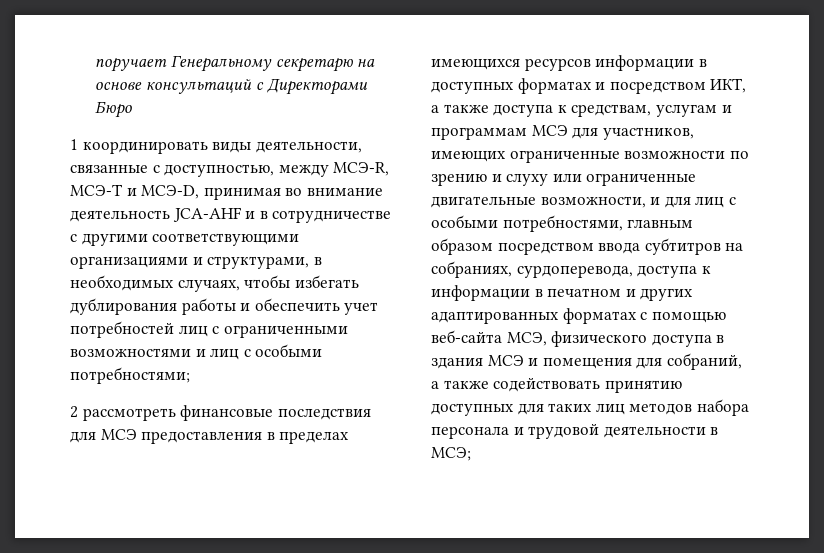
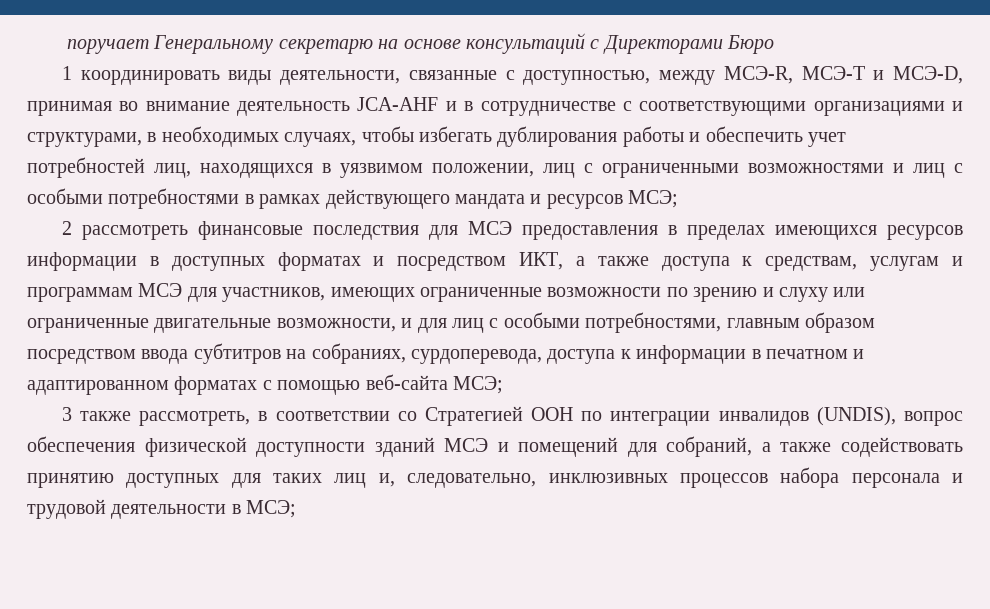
[81,233,148,246] другими -> (632, 106) none
(174, 329) none -> [154,163,534,178] лиц, находящихся в уязвимом положении,
[70,367,190,384] потребностями; -> [108,188,679,209] потребностями в рамках действующего мандата и ресурсов МСЭ;
[640,288,694,301] [431,311,559,324] других адаптированных -> [27,380,169,395] адаптированном
[506,331,725,347] [431,357,483,369] МСЭ, физического доступа в здания -> [453,376,503,394] [61,406,963,426] [27,436,435,457] МСЭ; // 3 также рассмотреть, в соответствии со Стратегией ООН по интеграции инвалидов (UNDIS), вопрос обеспечения физической доступности зданий
[542,358,632,369] помещения -> [518,437,619,457] помещений
[629,403,693,415] методов -> [378,473,768,488] и, следовательно, инклюзивных процессов

